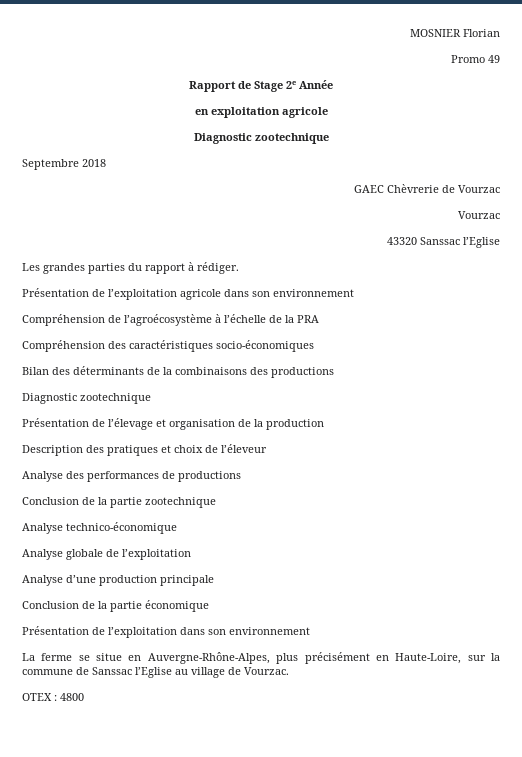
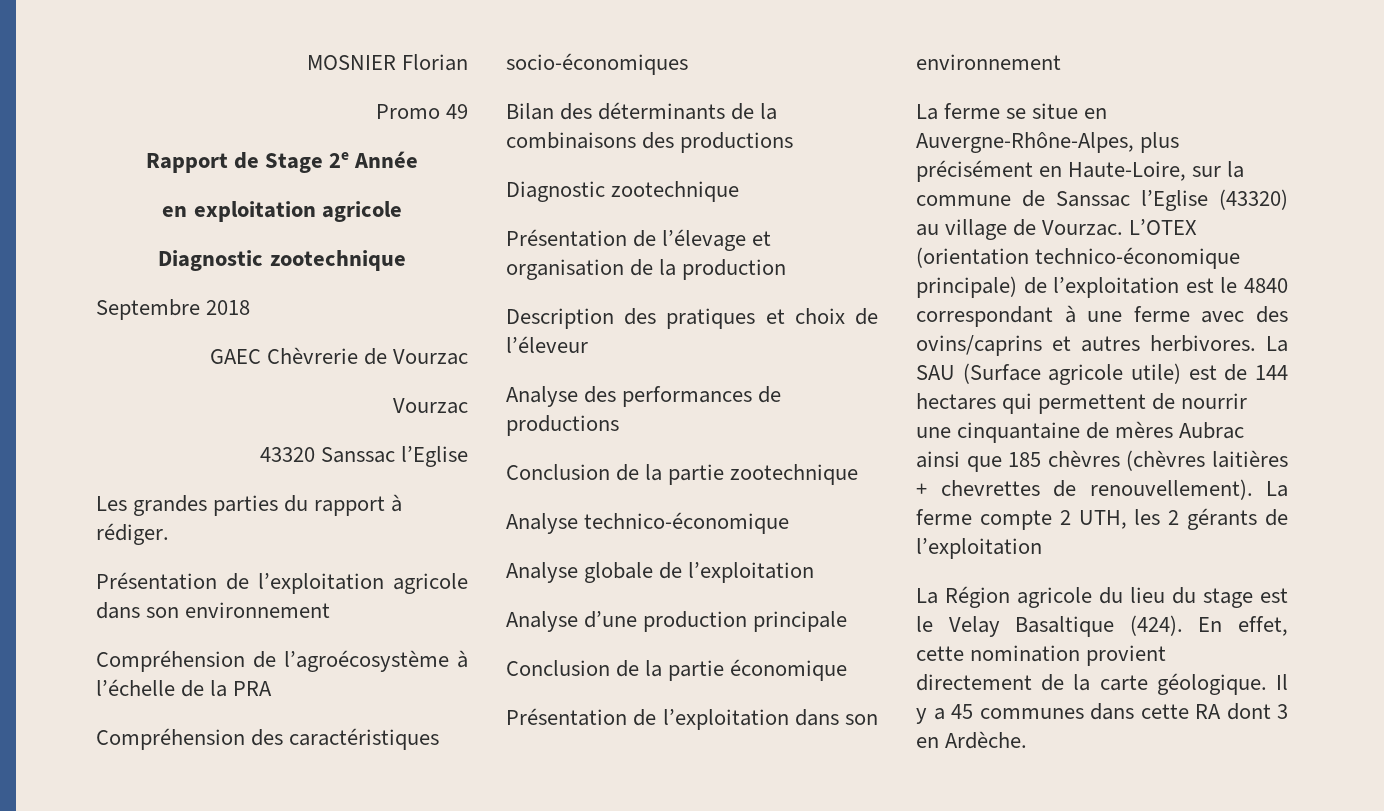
(172, 672) none -> [1219,189,1288,210] (43320)
[22,693,84,701] // OTEX : 4800 -> [1129,219,1198,235] [916,247,1241,269] [916,276,1288,298] [916,305,1288,327] [916,335,1288,356] [916,363,1288,385] [916,393,1248,414] [916,421,1245,443] [916,450,1288,472] [916,479,1288,500] [916,508,1288,530] [916,538,1042,559] [916,586,1288,608] [916,615,1288,637] [916,645,1167,666] [916,673,1288,695] [916,703,1288,724] [916,731,1028,749] L’OTEX (orientation technico-économique principale) de l’exploitation est le 4840 correspondant à une ferme avec des ovins/caprins et autres herbivores. La SAU (Surface agricole utile) est de 144 hectares qui permettent de nourrir une cinquantaine de mères Aubrac ainsi que 185 chèvres (chèvres laitières + chevrettes de renouvellement). La ferme compte 2 UTH, les 2 gérants de l’exploitation // La Région agricole du lieu du stage est le Velay Basaltique (424). En effet, cette nomination provient directement de la carte géologique. Il y a 45 communes dans cette RA dont 3 en Ardèche.

